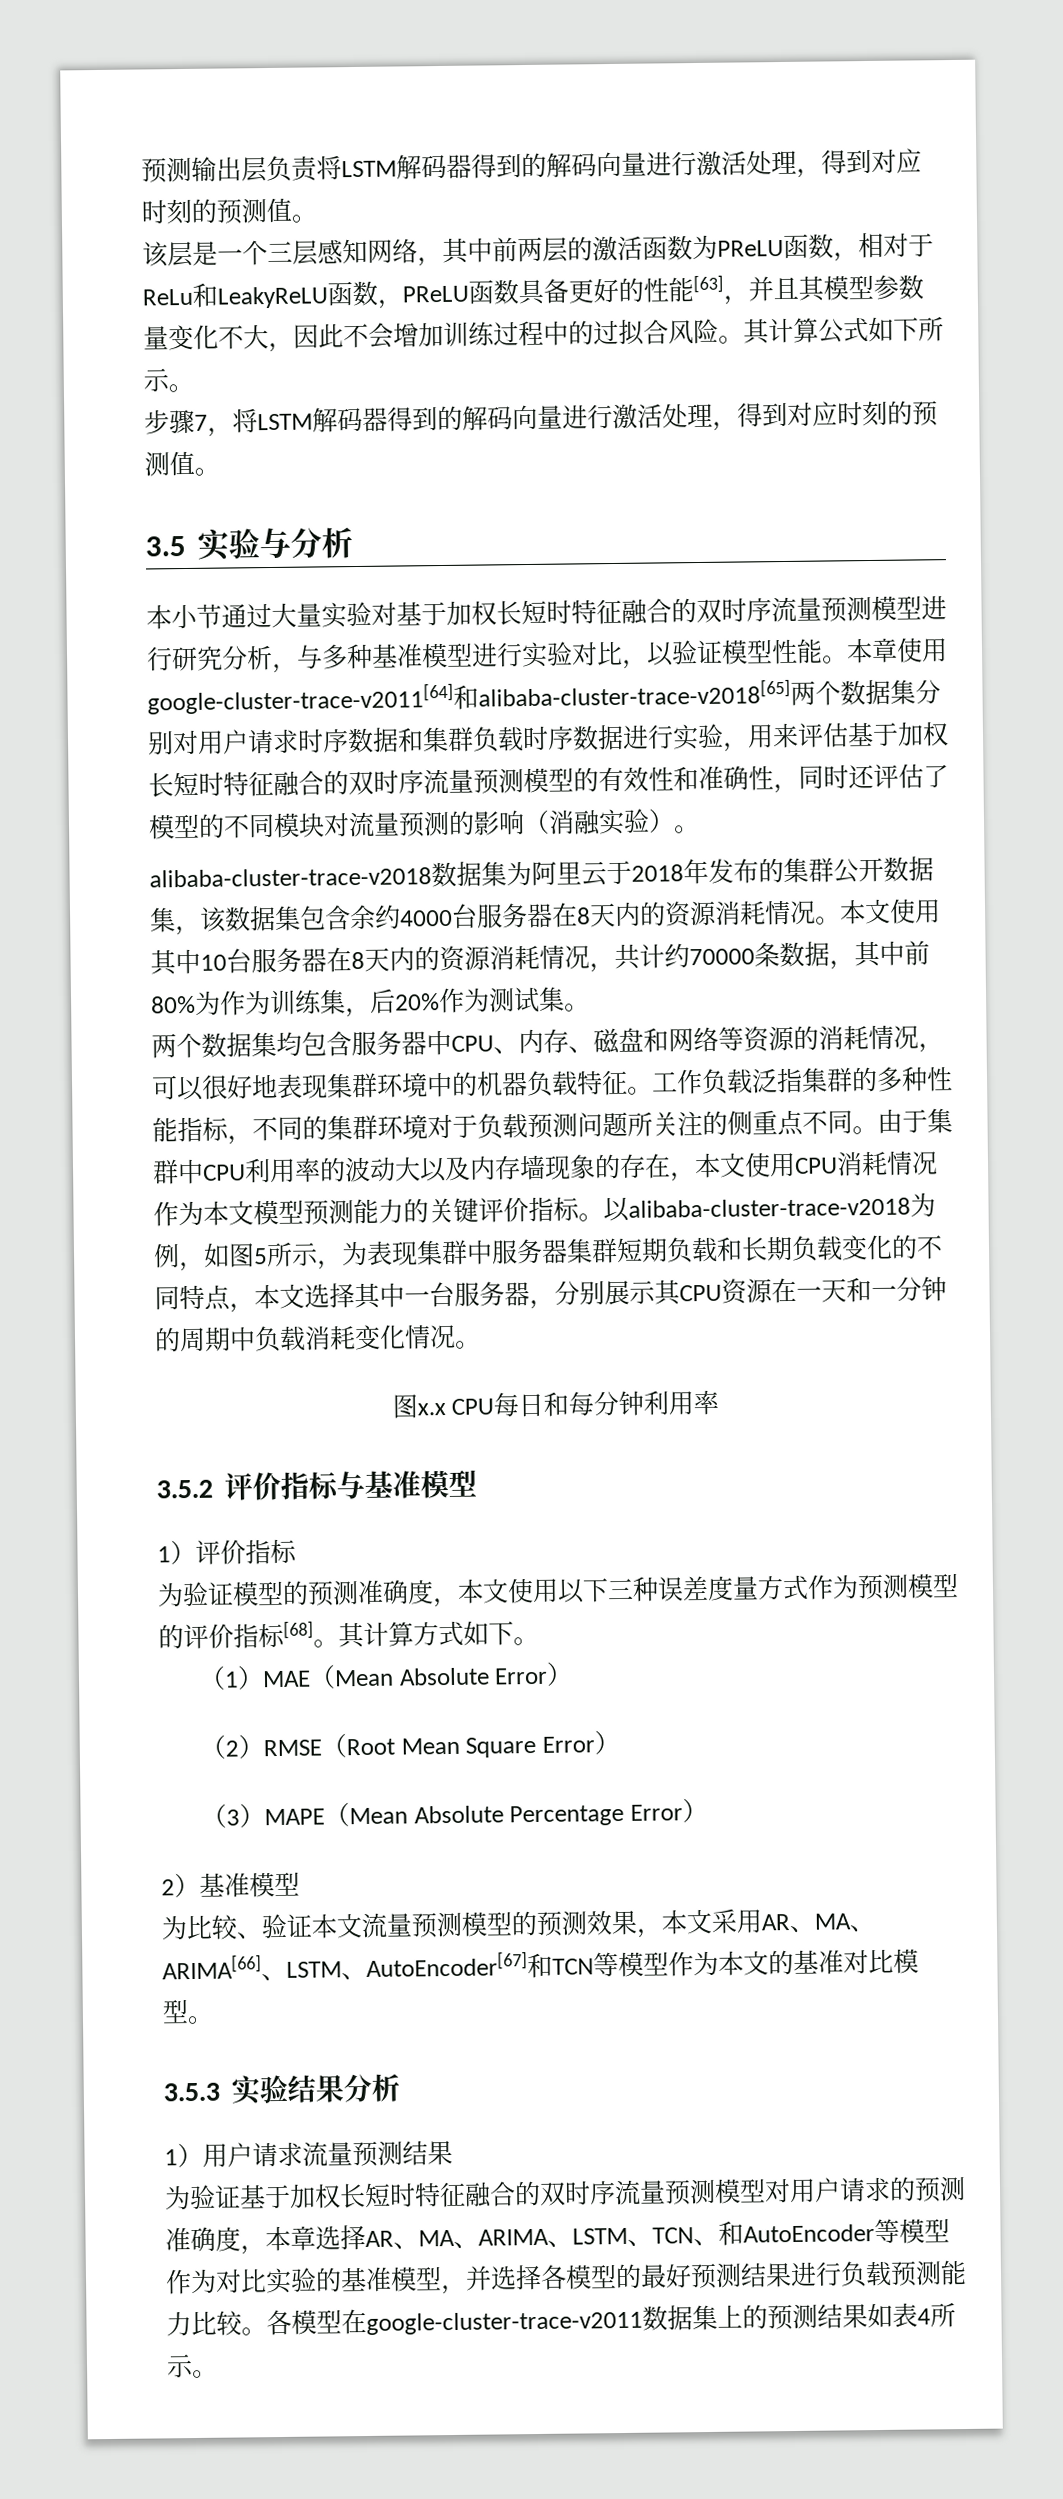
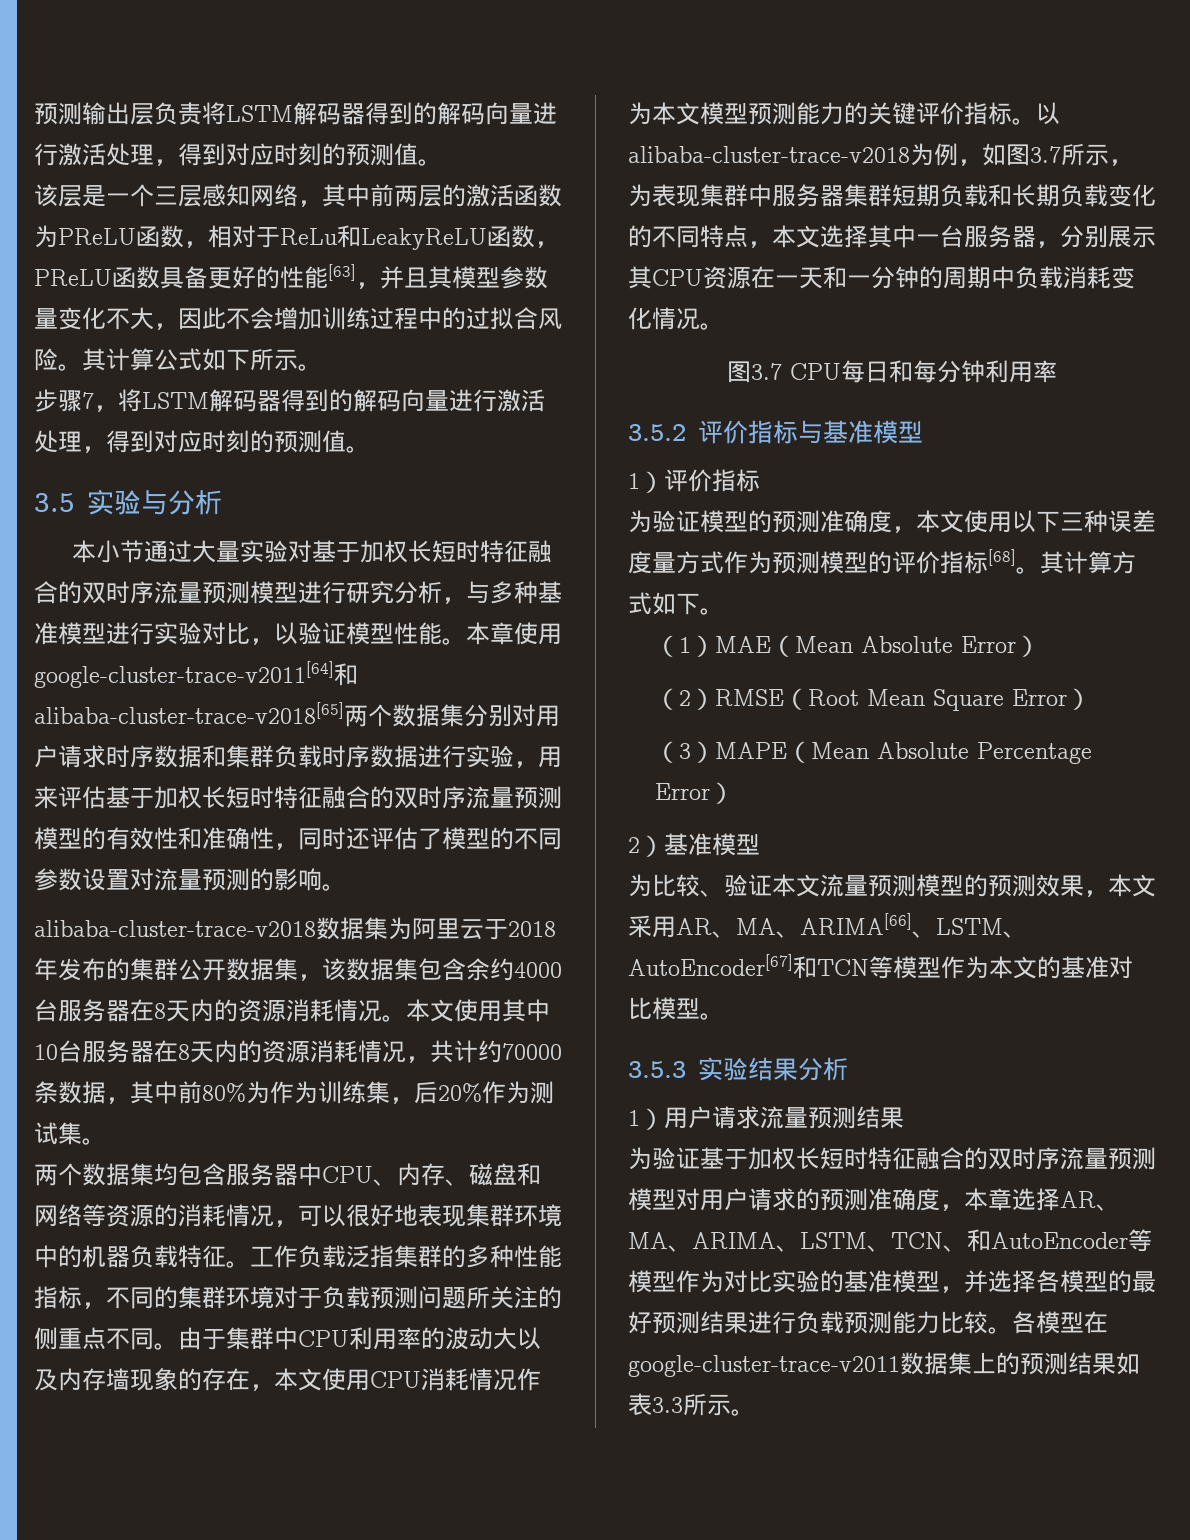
[273,812,325,838] 模块 -> [34,868,130,891] 参数设置
[523,808,675,836] （消融实验） -> (322, 879) none
[253,1248,268,1265] 5 -> [1030,146,1061,163] 3.7
[416,1403,446,1416] x.x -> [751,363,782,380] 3.7
[917,2308,931,2325] 4 -> [652,1397,683,1413] 3.3

